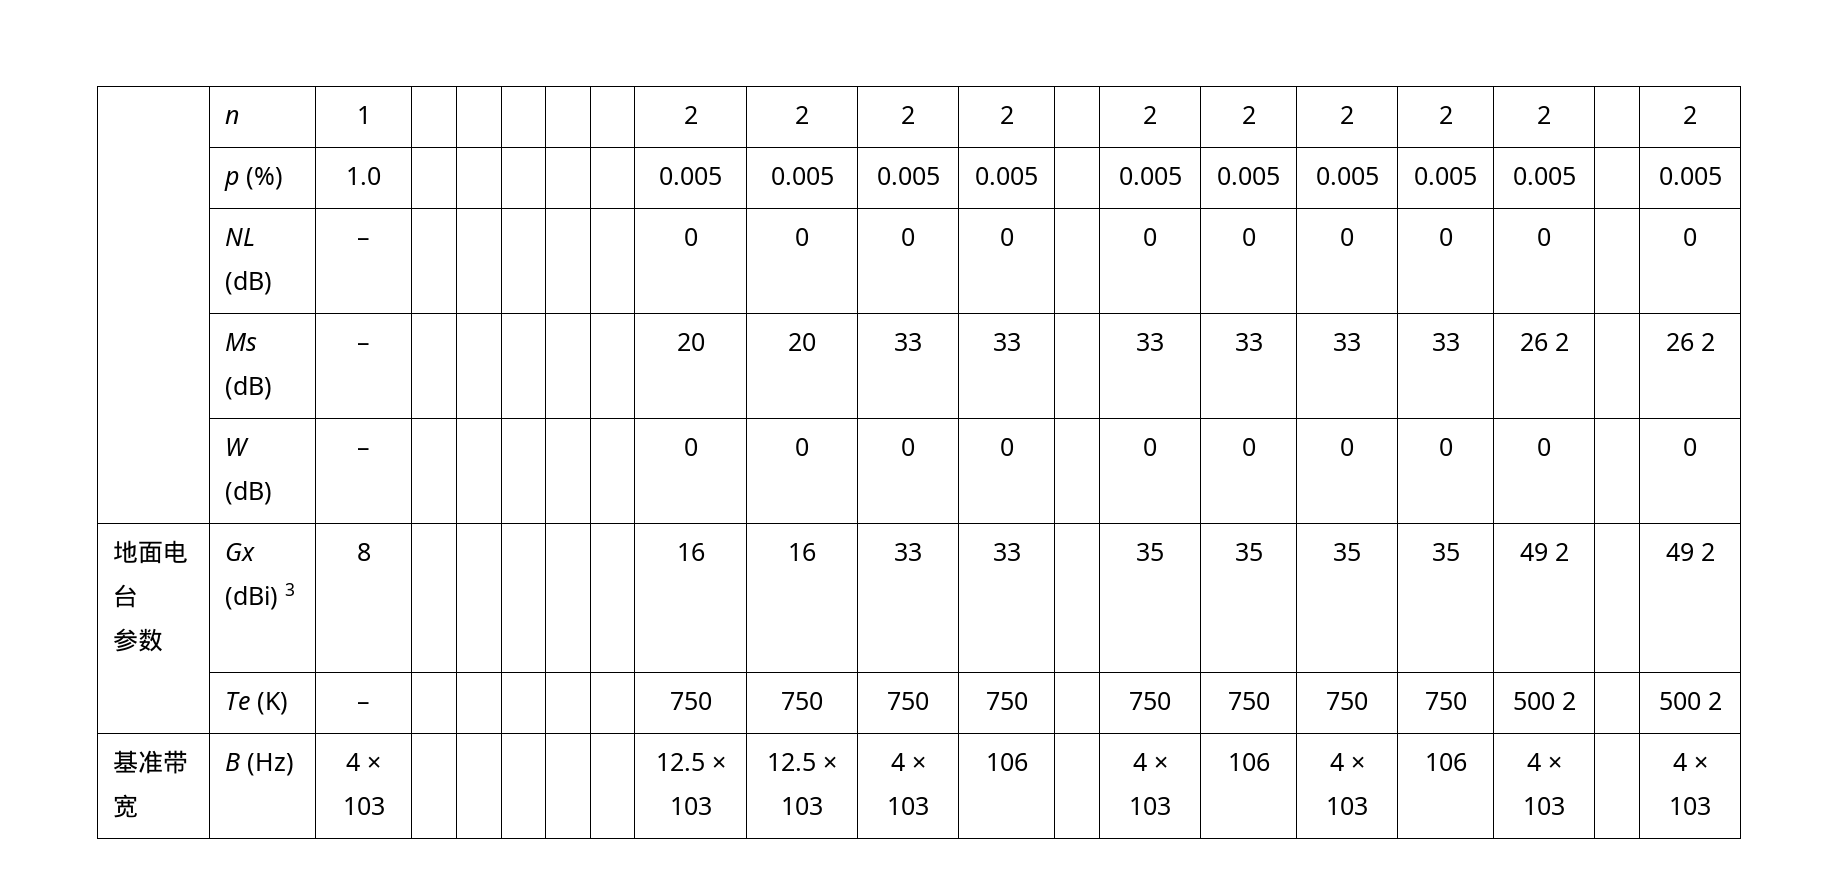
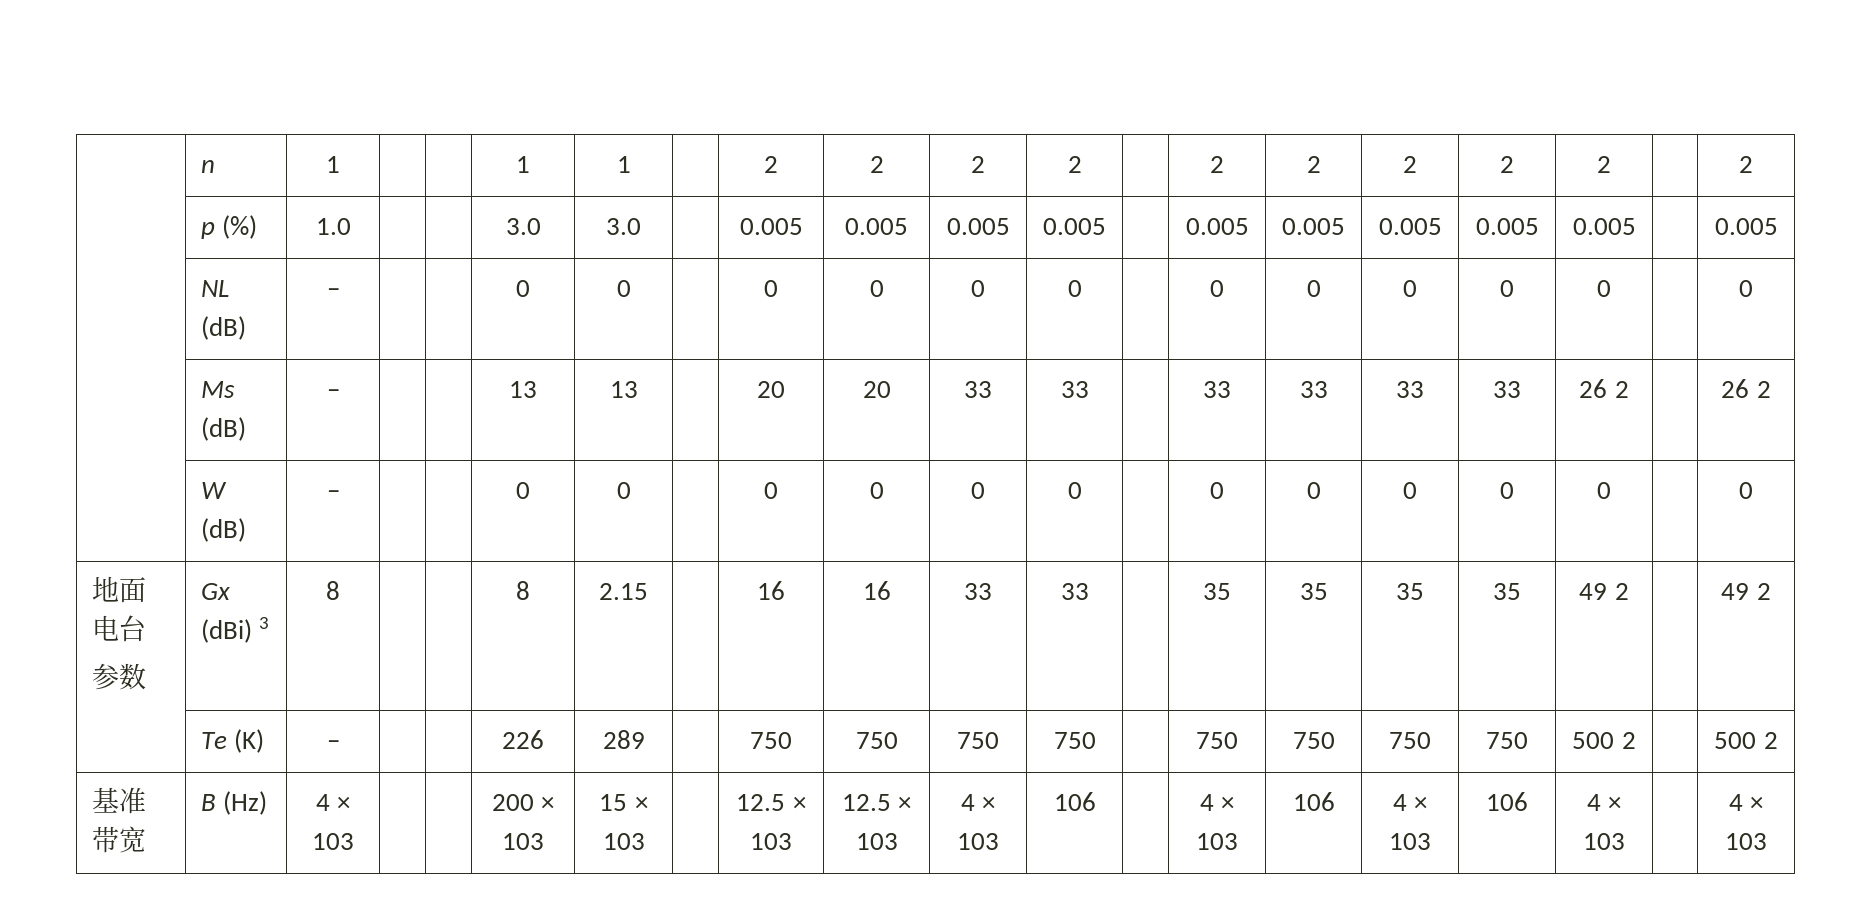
(371, 115) | -> [516,156,530,173] [616,156,631,173] 1 | 1
(381, 176) | -> [505,218,541,235] [606,218,641,235] 3.0 | 3.0
(370, 242) | -> [516,280,530,297] [616,280,631,297] 0 | 0
(370, 347) | -> [509,381,537,398] [609,381,638,398] 13 | 13
(370, 452) | -> [516,482,530,499] [616,482,631,499] 0 | 0
(371, 552) | -> [516,581,530,600] [599,583,648,600] 8 | 2.15
(370, 706) | -> [502,730,544,749] [602,730,645,749] 226 | 289
(385, 806) | -> [491,794,555,811] [502,833,544,850] [599,794,648,811] [602,833,645,850] 200 × 103 | 15 × 103

